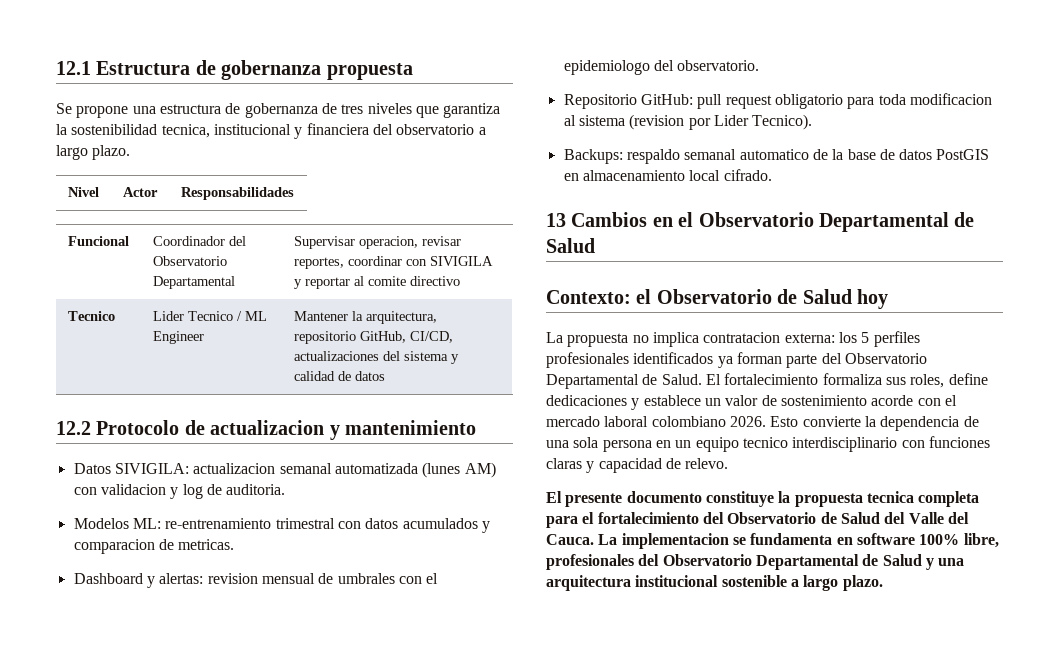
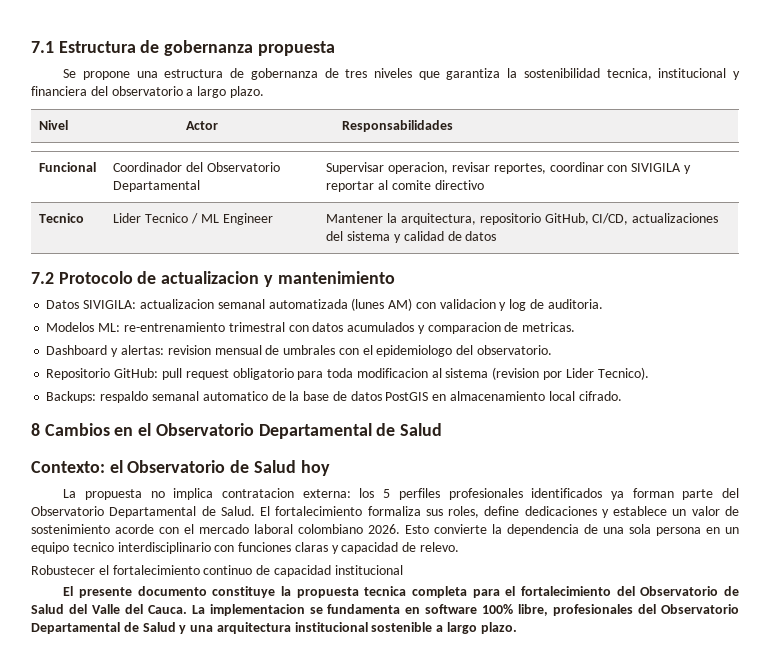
[56,61,91,75] 12.1 -> [31,41,54,53] 7.1
[56,421,91,435] 12.2 -> [31,272,54,284] 7.2
[546,213,566,227] 13 -> [31,423,40,436] 8
(729, 463) none -> [31,565,403,577] // Robustecer el fortalecimiento continuo de capacidad institucional

